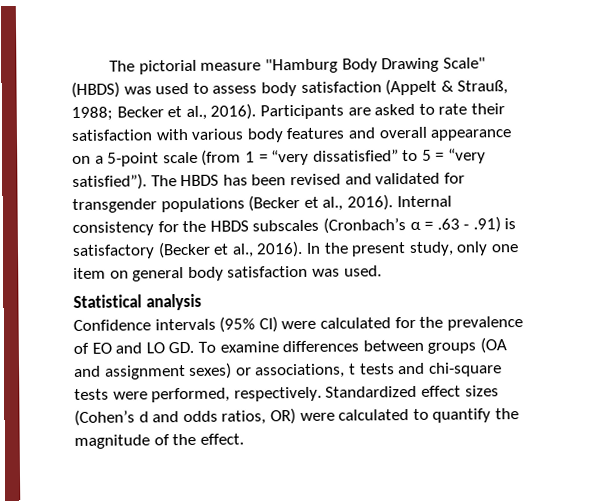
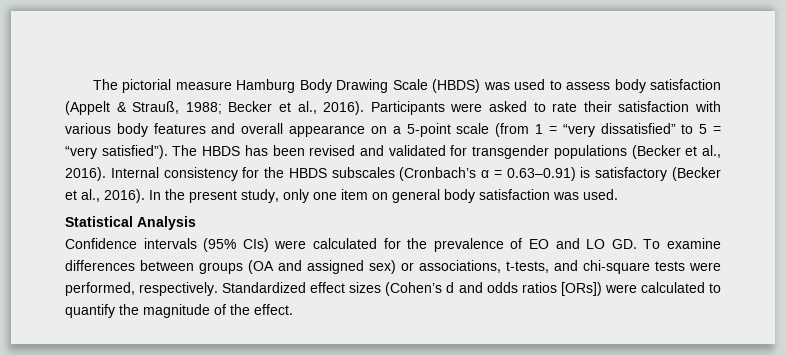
[265,58,339,74] "Hamburg -> [236,79,296,93] Hamburg
[442,57,486,69] Scale" -> [392,79,428,90] Scale
[347,107,371,116] are -> [450,103,483,112] were
[436,216,501,233] .63 - .91) -> [506,167,576,181] 0.63–0.91)
[145,293,202,311] analysis -> [137,216,196,230] Analysis
[258,316,278,333] CI) -> [242,238,269,252] CIs)
[104,362,395,380] assignment sexes) or associations, t tests -> [307,260,549,274] assigned sex) or associations, t-tests,
[221,408,296,425] ratios, OR) -> [521,282,602,296] ratios [ORs])

